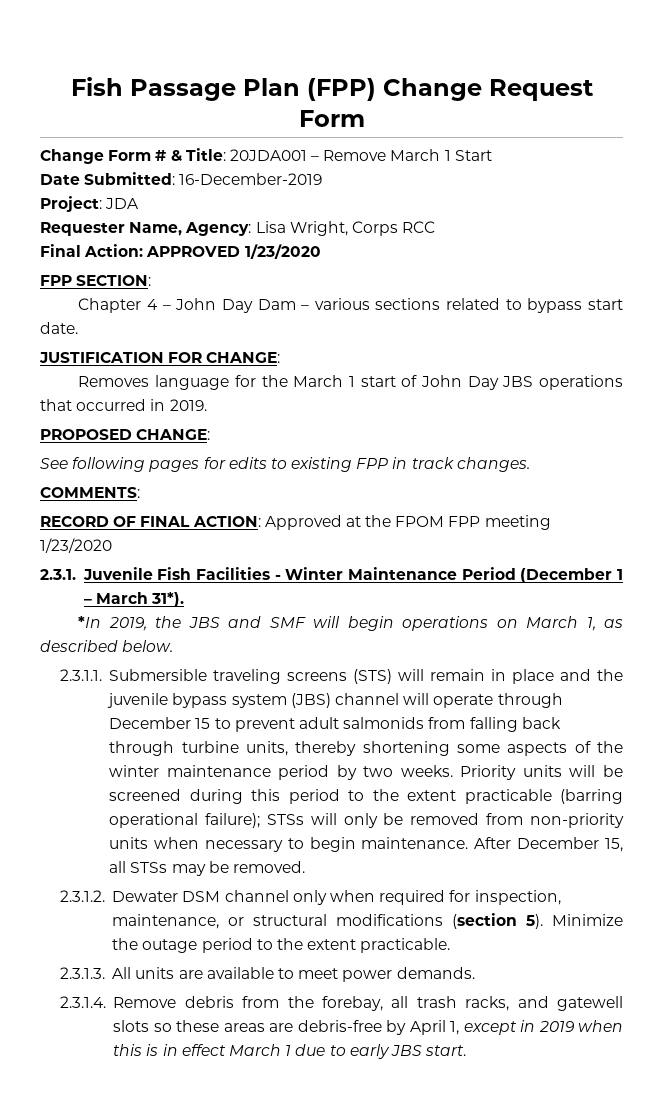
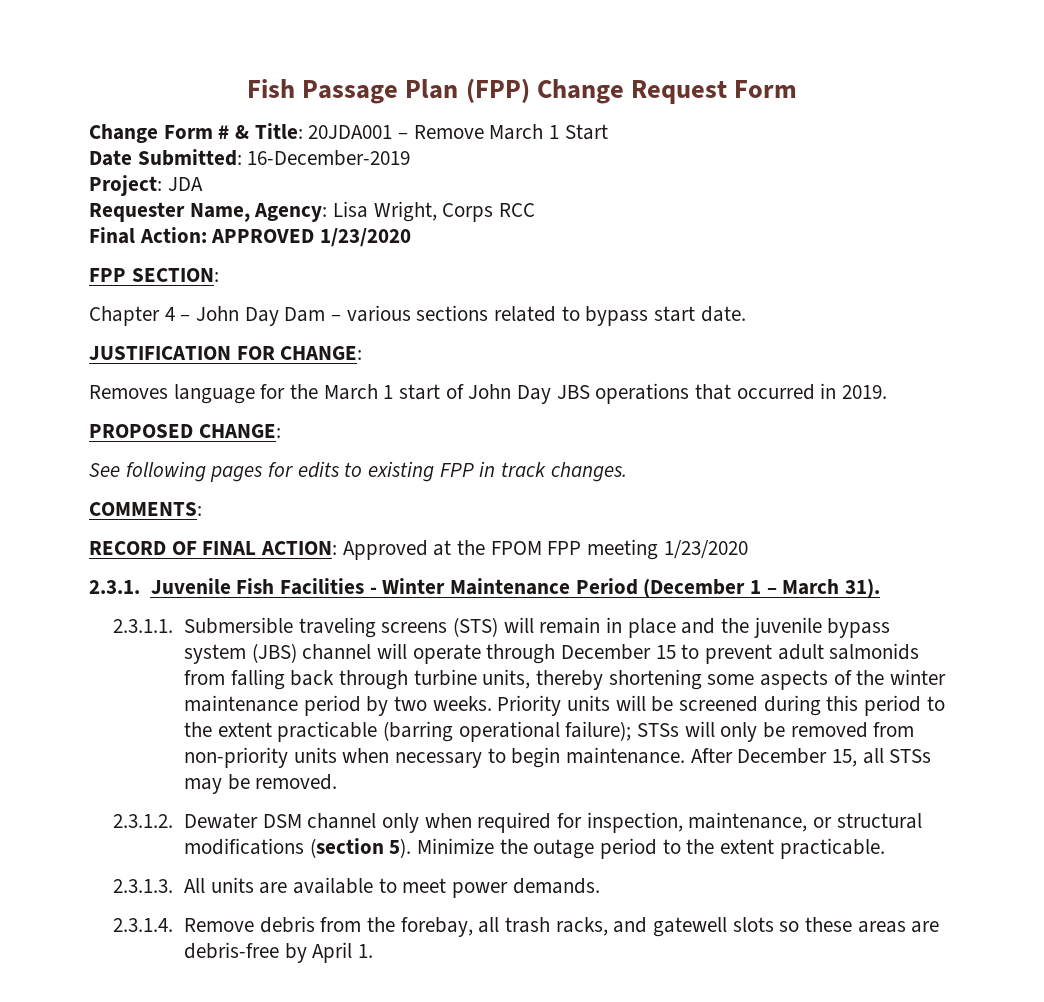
[151,592,185,607] [78,616,623,631] [40,640,174,652] 31*). // *In 2019, the JBS and SMF will begin operations on March 1, as described below. -> [844,578,880,598] 31).
[450,1020,623,1035] [113,1044,467,1059] 1, except in 2019 when this is in effect March 1 due to early JBS start. -> [357,944,373,958] 1.

